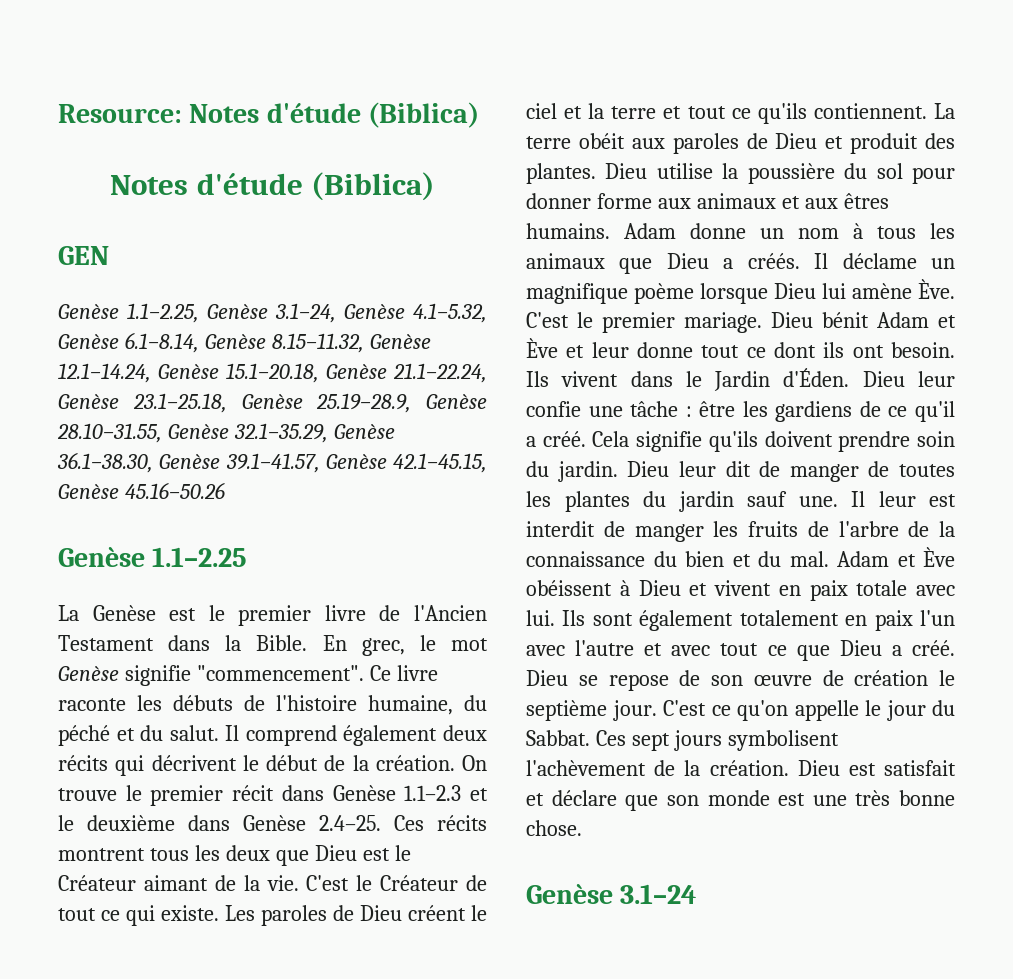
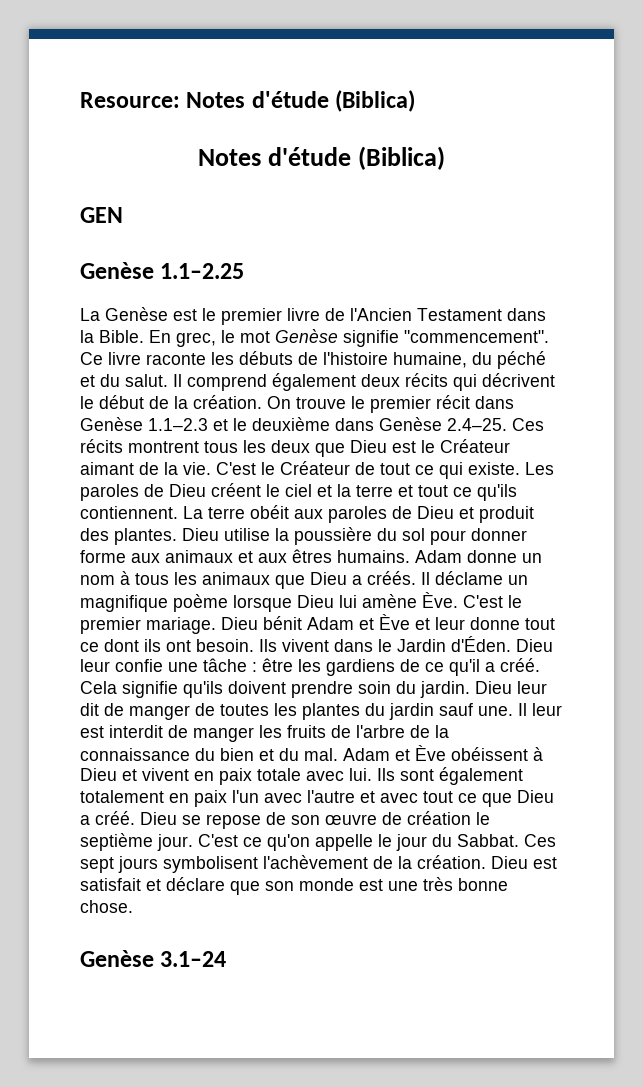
[58,303,487,323] [58,332,431,353] [58,363,487,383] [58,393,487,413] [57,423,395,443] [57,452,487,473] [58,482,225,499] // Genèse 1.1–2.25, Genèse 3.1–24, Genèse 4.1–5.32, Genèse 6.1–8.14, Genèse 8.15–11.32, Genèse 12.1–14.24, Genèse 15.1–20.18, Genèse 21.1–22.24, Genèse 23.1–25.18, Genèse 25.19–28.9, Genèse 28.10–31.55, Genèse 32.1–35.29, Genèse 36.1–38.30, Genèse 39.1–41.57, Genèse 42.1–45.15, Genèse 45.16–50.26 -> (123, 215) none

